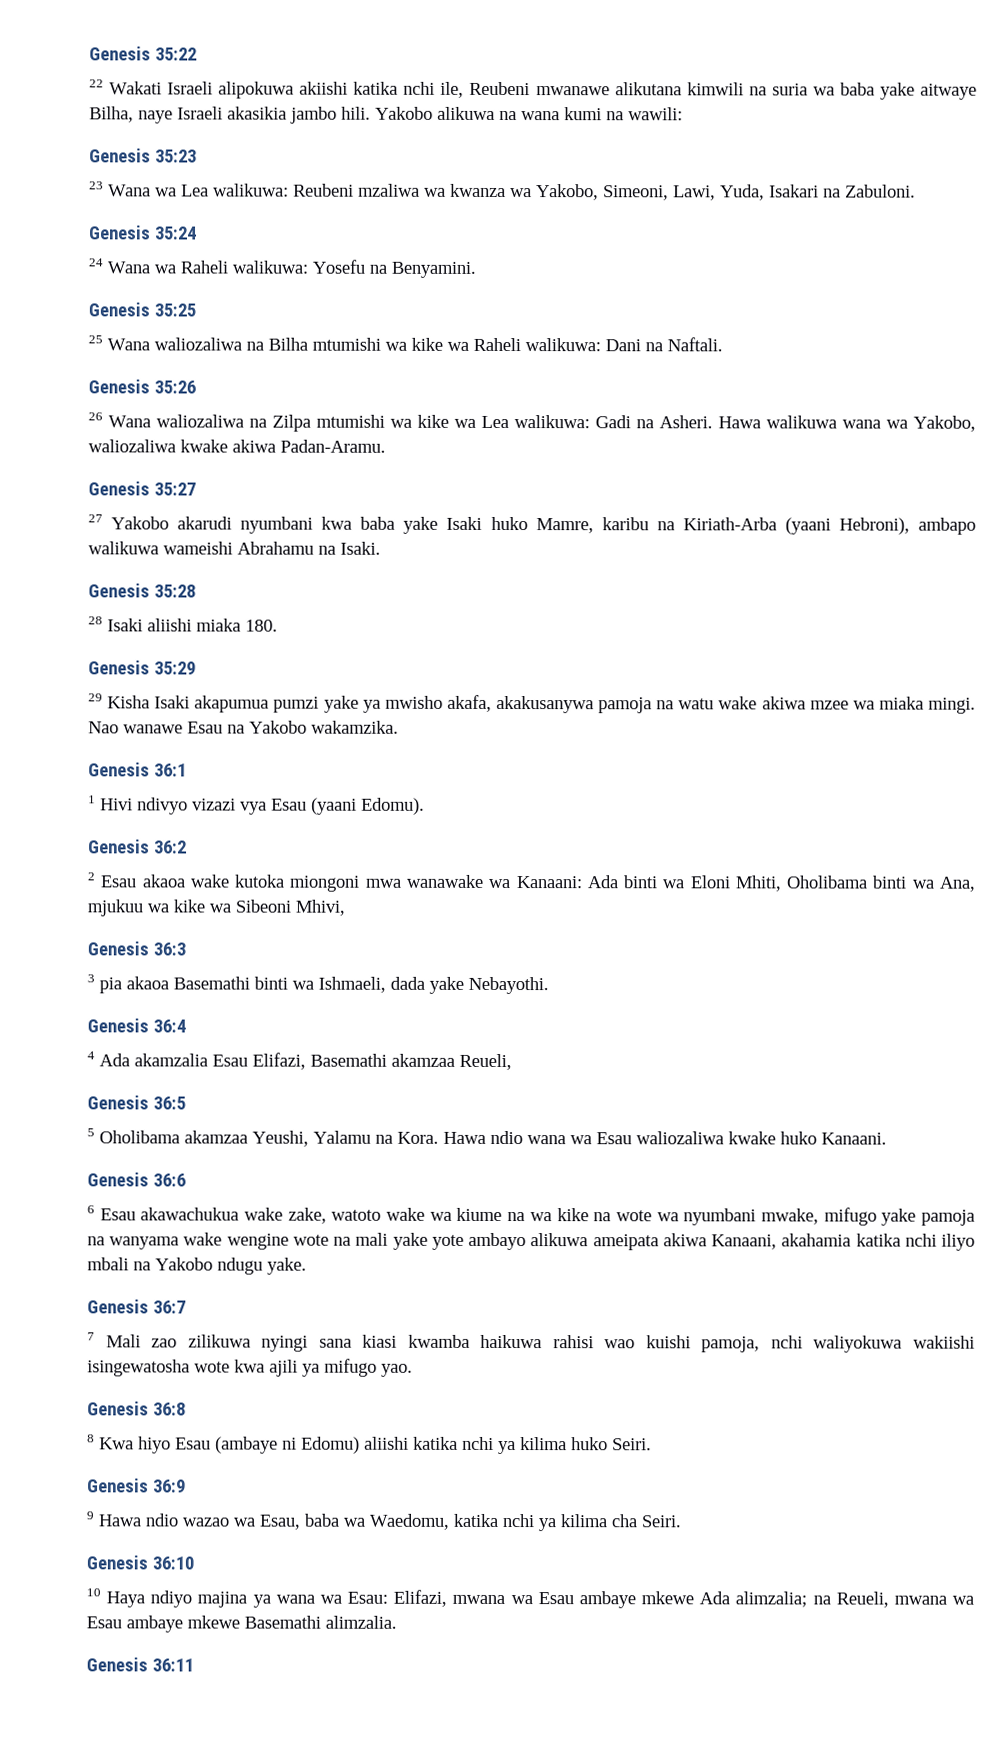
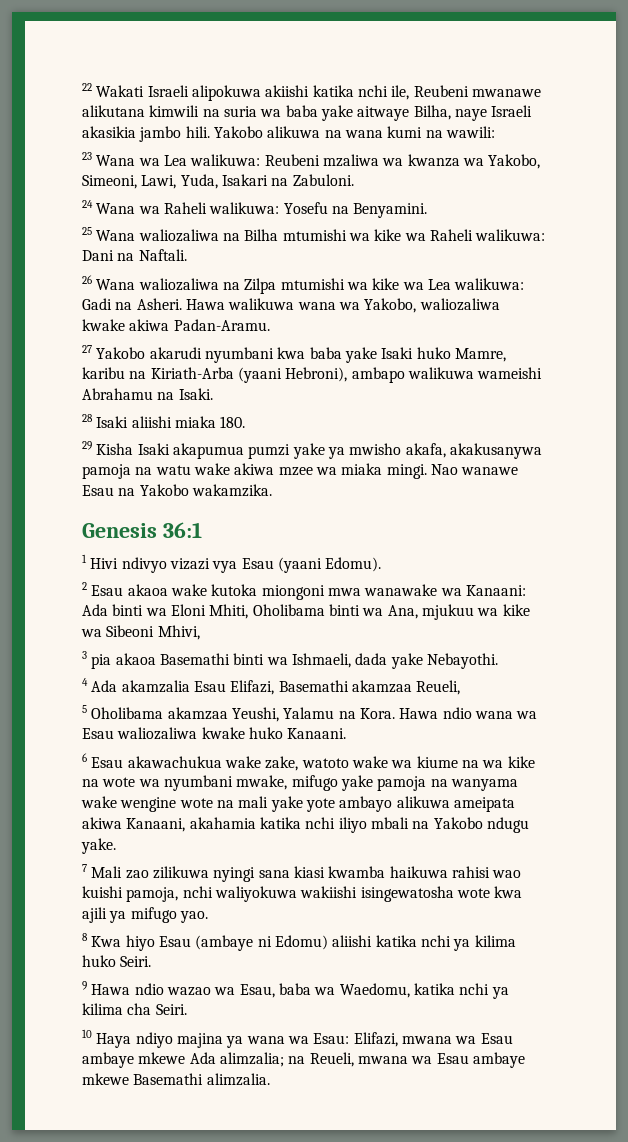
[89,46,197,61] Genesis 35:22 // -> (82, 87) none
[89,148,197,163] // Genesis 35:23 -> (495, 132) none
[88,225,197,240] // Genesis 35:24 -> (354, 180) none
[88,302,196,317] // Genesis 35:25 -> (428, 210) none
[88,379,196,394] // Genesis 35:26 -> (187, 255) none
[88,481,196,496] // Genesis 35:27 -> (270, 325) none
[88,583,196,598] // Genesis 35:28 -> (213, 394) none
[88,660,196,675] // Genesis 35:29 -> (246, 422) none
[88,839,187,854] // Genesis 36:2 -> (382, 564) none
[87,941,186,956] // Genesis 36:3 -> (200, 632) none
[87,1018,186,1033] // Genesis 36:4 -> (498, 661) none
[87,1095,186,1110] // Genesis 36:5 -> (461, 687) none
[87,1172,186,1187] // Genesis 36:6 -> (347, 733) none
[87,1299,186,1314] // Genesis 36:7 -> (116, 846) none
[87,1401,186,1416] // Genesis 36:8 -> (208, 917) none
[87,1478,186,1493] // Genesis 36:9 -> (152, 961) none
[86,1555,194,1570] // Genesis 36:10 -> (187, 1009) none
[86,1657,194,1672] // Genesis 36:11 -> (270, 1079) none

